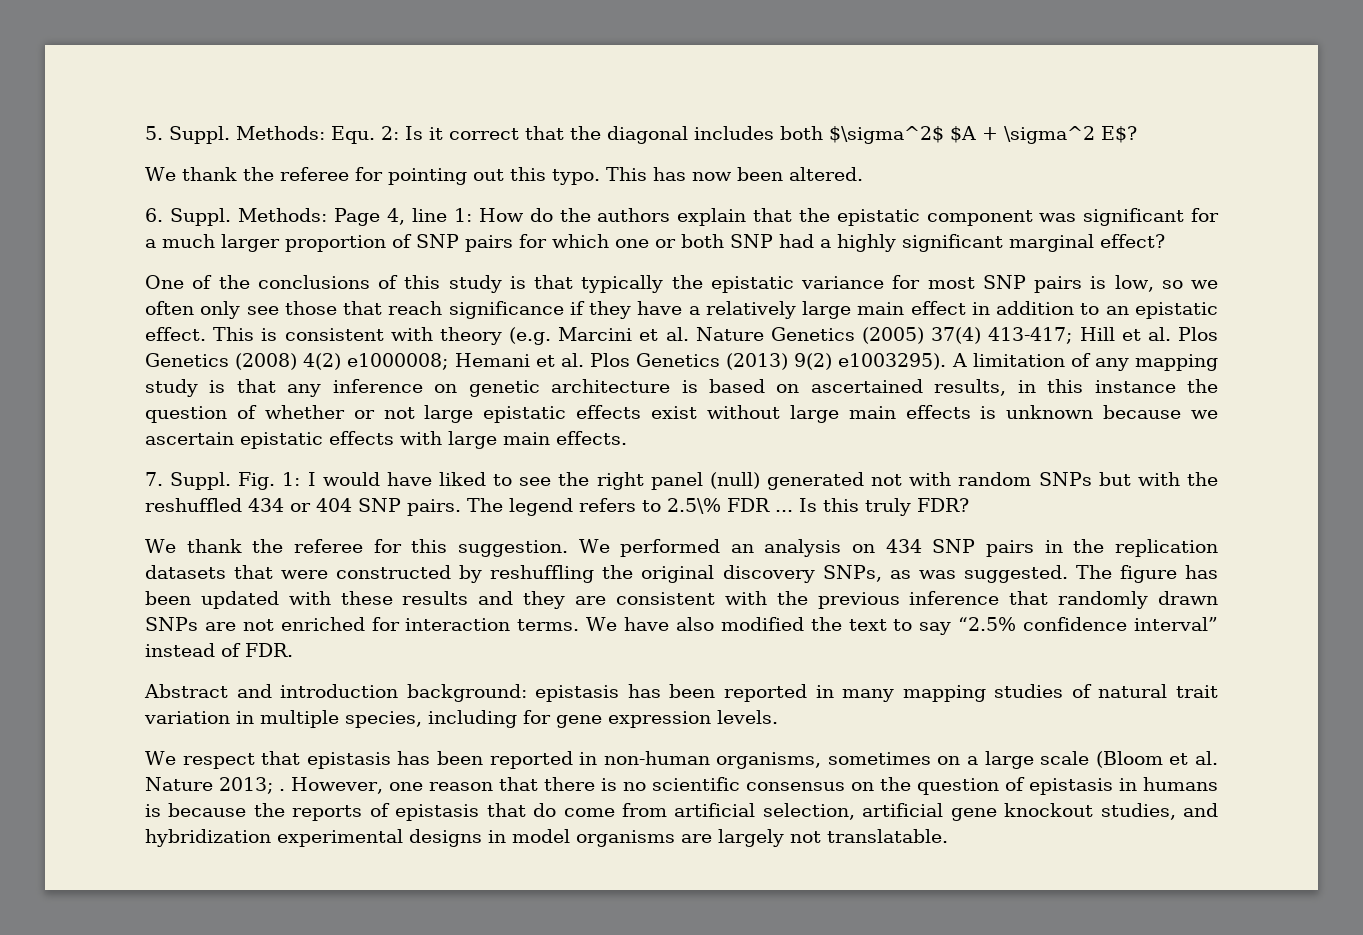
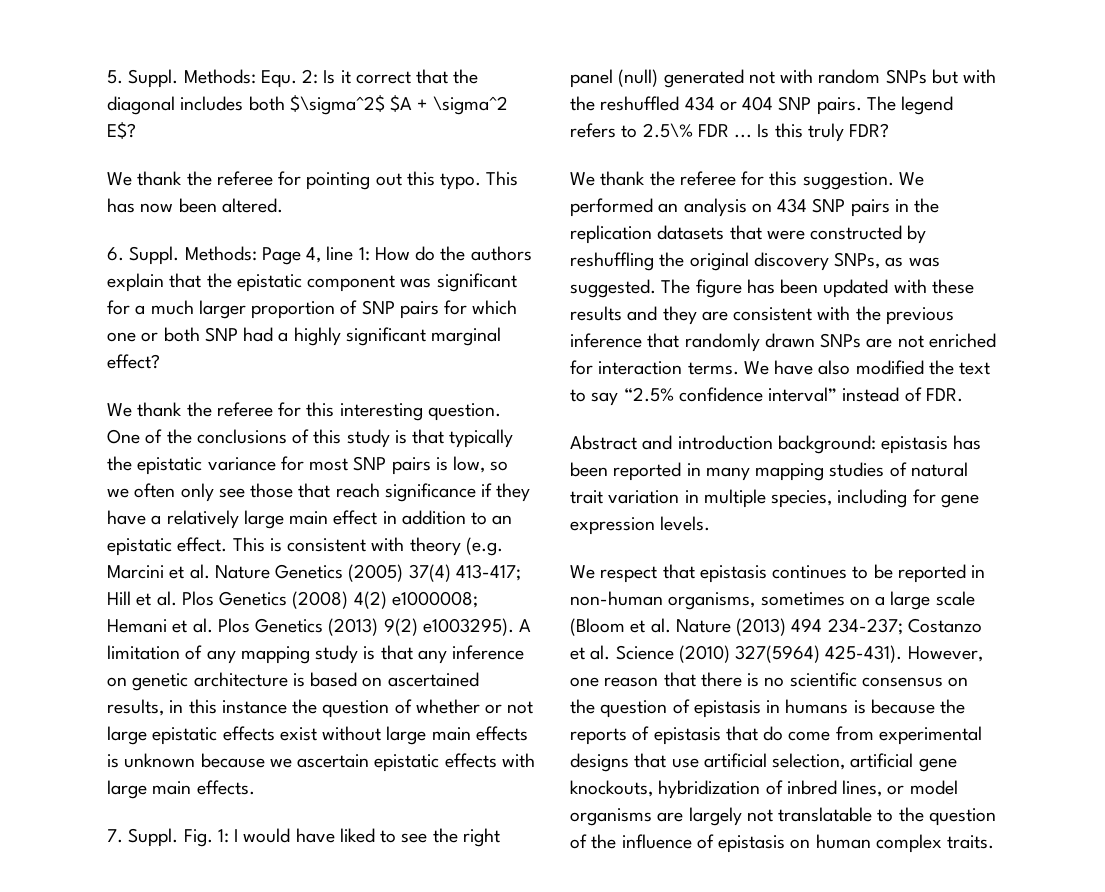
(1165, 241) none -> [107,402,501,421] We thank the referee for this interesting question.
[397,751,483,765] has been -> [772,564,893,579] continues to be
[219,777,286,794] 2013; . -> [736,618,982,636] [570,645,903,663] (2013) 494 234-237; Costanzo et al. Science (2010) 327(5964) 425-431).
[674,803,1218,821] [145,829,506,847] artificial selection, artificial gene knockout studies, and hybridization experimental designs in -> [878,726,982,745] [570,753,957,772] [570,780,905,799] experimental designs that use artificial selection, artificial gene knockouts, hybridization of inbred lines, or
[827,829,948,843] translatable. -> [778,807,996,826] [570,834,995,853] translatable to the question of the influence of epistasis on human complex traits.

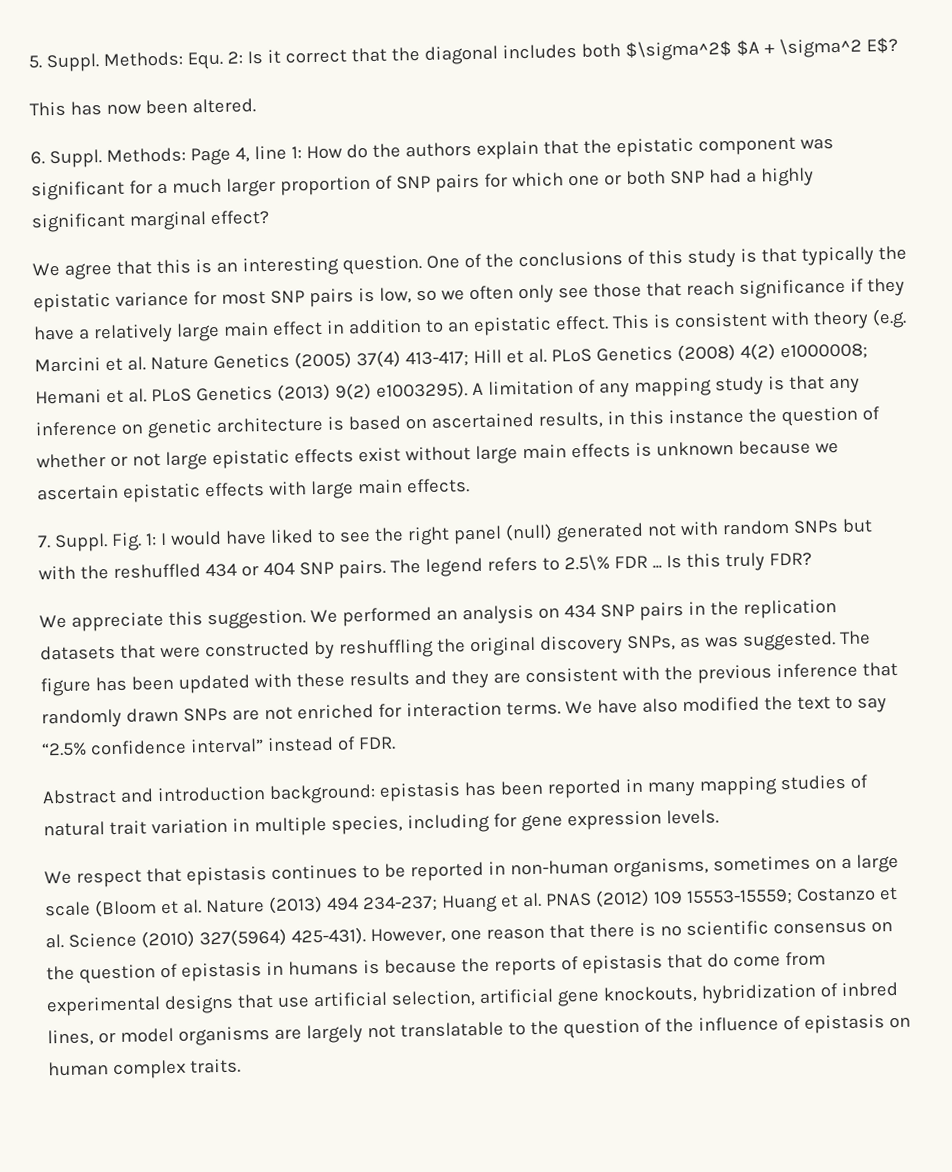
[107,171,482,190] We thank the referee for pointing out this typo. -> (898, 45) none
[137,402,335,417] thank the referee for this -> [63,259,238,280] agree that this is an
[181,591,214,606] Plos -> [550,348,592,363] PLoS
[217,618,250,633] Plos -> [150,388,192,403] PLoS
[600,171,765,186] thank the referee for -> [70,612,164,632] appreciate
(903, 626) none -> [440,888,793,913] Huang et al. PNAS (2012) 109 15553-15559;

